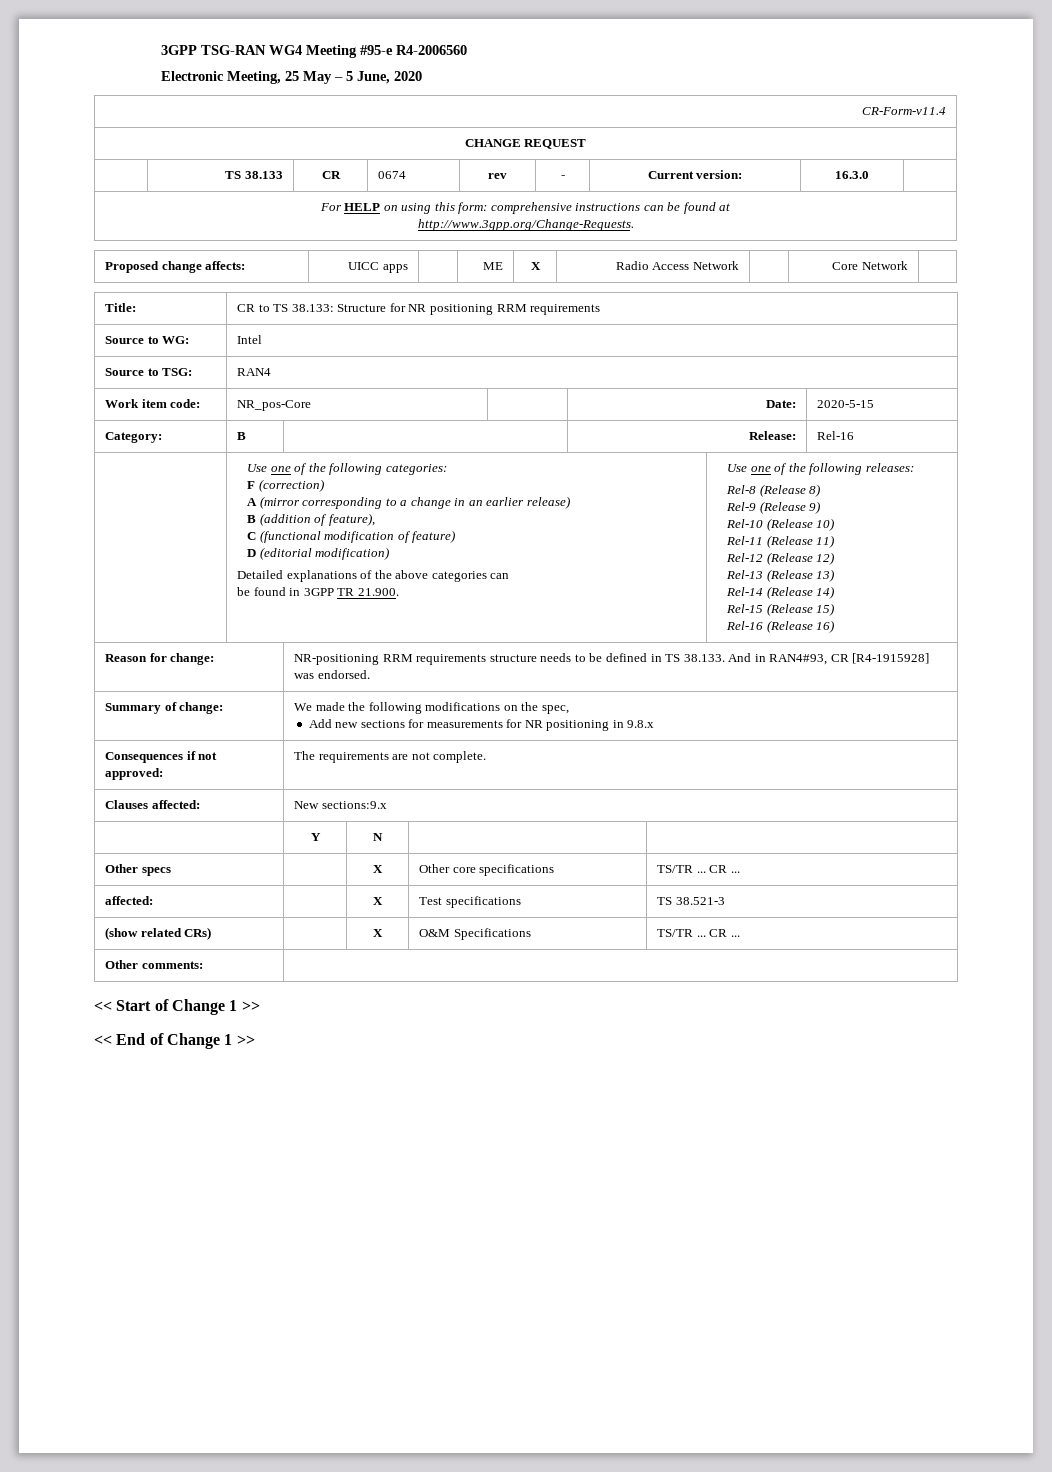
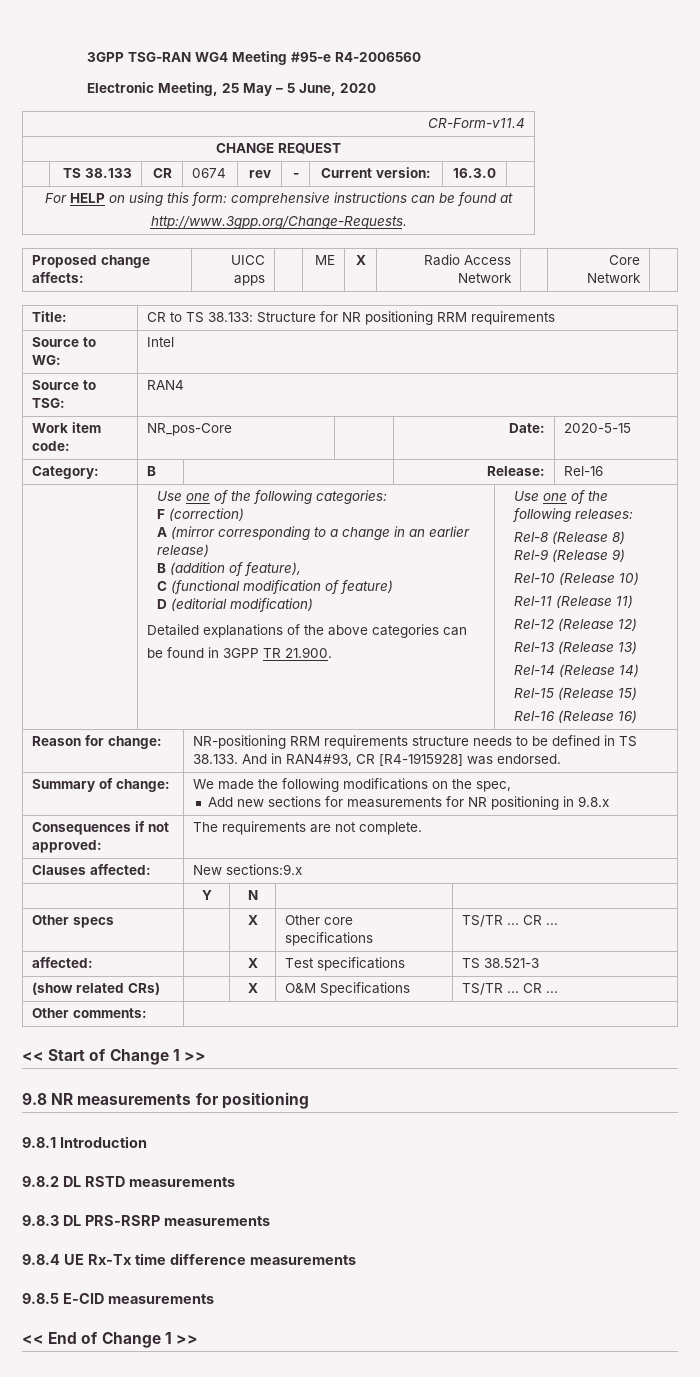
(260, 1006) none -> [22,1092,309,1109] [22,1136,147,1148] [22,1176,235,1187] [22,1215,270,1226] [22,1253,356,1265] [22,1293,214,1304] // 9.8 NR measurements for positioning // 9.8.1 Introduction // 9.8.2 DL RSTD measurements // 9.8.3 DL PRS-RSRP measurements // 9.8.4 UE Rx-Tx time difference measurements // 9.8.5 E-CID measurements

